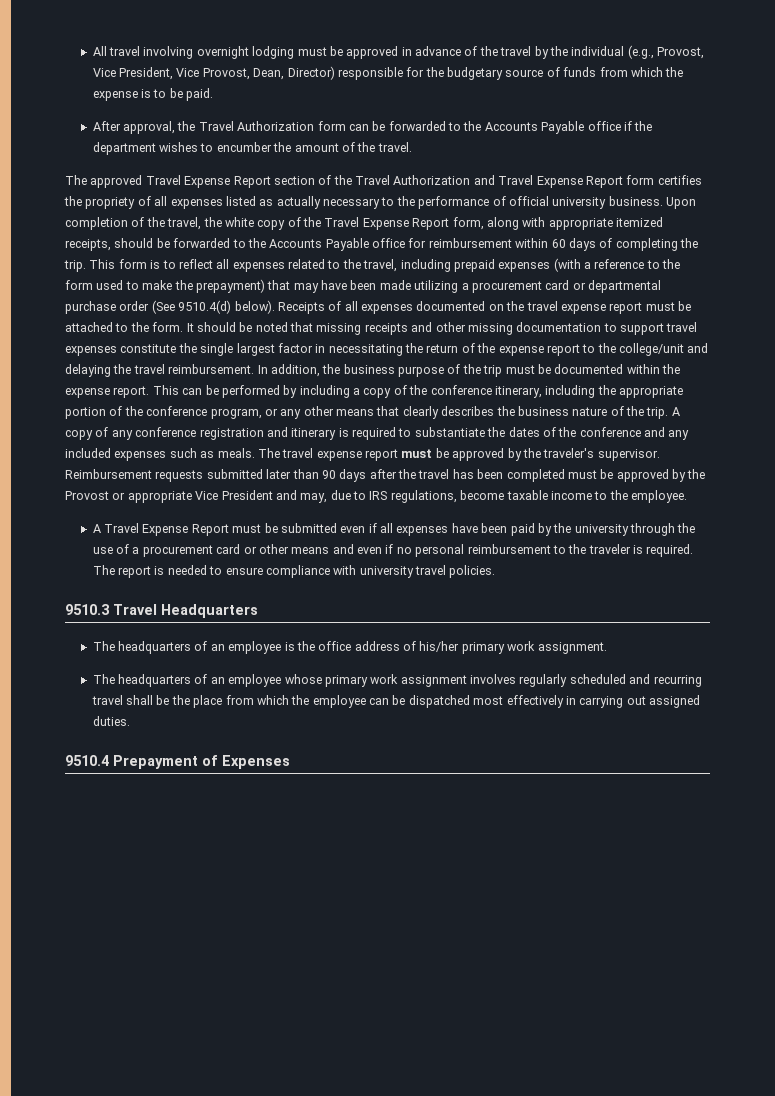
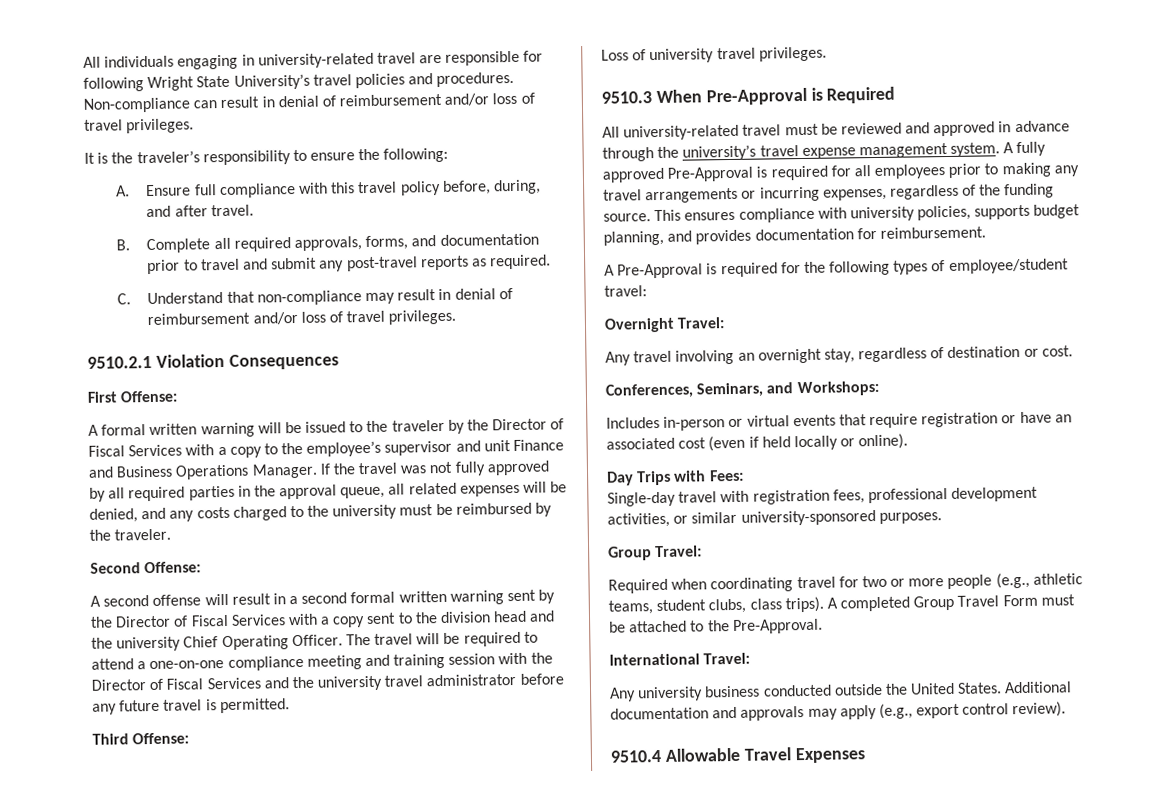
[92,45,705,59] [92,66,684,80] [92,88,214,101] [92,121,653,134] [92,142,412,155] [65,175,702,188] [64,196,696,209] [65,217,663,230] [65,238,698,251] [64,258,681,272] [65,279,661,293] [65,300,643,314] All travel involving overnight lodging must be approved in advance of the travel by the individual (e.g., Provost, Vice President, Vice Provost, Dean, Director) responsible for the budgetary source of funds from which the expense is to be paid. // After approval, the Travel Authorization form can be forwarded to the Accounts Payable office if the department wishes to encumber the amount of the travel. // The approved Travel Expense Report section of the Travel Authorization and Travel Expense Report form certifies the propriety of all expenses listed as actually necessary to the performance of official university business. Upon completion of the travel, the white copy of the Travel Expense Report form, along with appropriate itemized receipts, should be forwarded to the Accounts Payable office for reimbursement within 60 days of completing the trip. This form is to reflect all expenses related to the travel, including prepaid expenses (with a reference to the form used to make the prepayment) that may have been made utilizing a procurement card or departmental purchase order (See 9510.4(d) below). Receipts of all expenses documented on the travel expense report -> [83,50,544,70] [83,71,515,92] [83,92,535,113] [84,118,195,134] [84,147,449,166] [115,179,541,199] [146,204,254,218] [115,233,539,254] [147,254,552,275] [116,288,513,306] [147,309,457,326] [87,353,339,370] [87,390,178,403] [88,418,565,438] [88,439,565,458] [88,460,550,480] [89,481,568,502] [89,502,553,523] [89,528,172,541] [90,561,202,574] [90,589,556,607] [90,610,556,628] [91,631,538,652] [91,652,553,671] [91,673,564,691] [92,698,290,715] [92,732,190,745] [601,46,827,64] [601,86,896,106] [602,120,1070,141] [602,141,1047,162] [602,162,1079,183] [603,183,1055,204] [603,204,1081,223] [603,226,986,246] [604,258,1069,279] [604,285,647,297] [604,317,726,333] [605,345,1073,366] [605,380,879,399] [606,411,1072,431] [606,433,909,452] [607,469,744,486] [607,486,1039,507] [607,510,942,528] [608,545,703,561] [608,572,1083,594] [608,594,1038,615] All individuals engaging in university-related travel are responsible for following Wright State University’s travel policies and procedures. Non-compliance can result in denial of reimbursement and/or loss of travel privileges. // It is the traveler’s responsibility to ensure the following: // A. Ensure full compliance with this travel policy before, during, and after travel. // B. Complete all required approvals, forms, and documentation prior to travel and submit any post-travel reports as required. // C. Understand that non-compliance may result in denial of reimbursement and/or loss of travel privileges. // 9510.2.1 Violation Consequences // First Offense: // A formal written warning will be issued to the traveler by the Director of Fiscal Services with a copy to the employee’s supervisor and unit Finance and Business Operations Manager. If the travel was not fully approved by all required parties in the approval queue, all related expenses will be denied, and any costs charged to the university must be reimbursed by the traveler. // Second Offense: // A second offense will result in a second formal written warning sent by the Director of Fiscal Services with a copy sent to the division head and the university Chief Operating Officer. The travel will be required to attend a one-on-one compliance meeting and training session with the Director of Fiscal Services and the university travel administrator before any future travel is permitted. // Third Offense: // Loss of university travel privileges. // 9510.3 When Pre-Approval is Required // All university-related travel must be reviewed and approved in advance through the university’s travel expense management system. A fully approved Pre-Approval is required for all employees prior to making any travel arrangements or incurring expenses, regardless of the funding source. This ensures compliance with university policies, supports budget planning, and provides documentation for reimbursement. // A Pre-Approval is required for the following types of employee/student travel: // Overnight Travel: // Any travel involving an overnight stay, regardless of destination or cost. // Conferences, Seminars, and Workshops: // Includes in-person or virtual events that require registration or have an associated cost (even if held locally or online). // Day Trips with Fees: // Single-day travel with registration fees, professional development activities, or similar university-sponsored purposes. // Group Travel: // Required when coordinating travel for two or more people (e.g., athletic teams, student clubs, class trips). A completed Group Travel Form
[152,322,698,335] [65,343,709,356] [65,364,680,377] [65,385,683,398] [65,406,680,419] [65,427,690,440] [65,448,660,461] [65,469,706,482] [65,490,687,503] [92,523,696,536] [92,544,694,557] [92,565,496,578] [65,604,258,618] [92,641,607,654] [92,674,702,687] [91,695,701,708] [92,716,130,726] form. It should be noted that missing receipts and other missing documentation to support travel expenses constitute the single largest factor in necessitating the return of the expense report to the college/unit and delaying the travel reimbursement. In addition, the business purpose of the trip must be documented within the expense report. This can be performed by including a copy of the conference itinerary, including the appropriate portion of the conference program, or any other means that clearly describes the business nature of the trip. A copy of any conference registration and itinerary is required to substantiate the dates of the conference and any included expenses such as meals. The travel expense report must be approved by the traveler's supervisor. Reimbursement requests submitted later than 90 days after the travel has been completed must be approved by the Provost or appropriate Vice President and may, due to IRS regulations, become taxable income to the employee. // A Travel Expense Report must be submitted even if all expenses have been paid by the university through the use of a procurement card or other means and even if no personal reimbursement to the traveler is required. The report is needed to ensure compliance with university travel policies. // 9510.3 Travel Headquarters // The headquarters of an employee is the office address of his/her primary work assignment. // The headquarters of an employee whose primary work assignment involves regularly scheduled and recurring travel shall be the place from which the employee can be dispatched most effectively in carrying out assigned duties. -> [732,618,823,635] [609,652,751,666] [609,681,1073,702] [610,701,1067,721] Pre-Approval. // International Travel: // Any university business conducted outside the United States. Additional documentation and approvals may apply (e.g., export control review).
[113,755,218,769] Prepayment of -> [664,747,791,762] Allowable Travel

